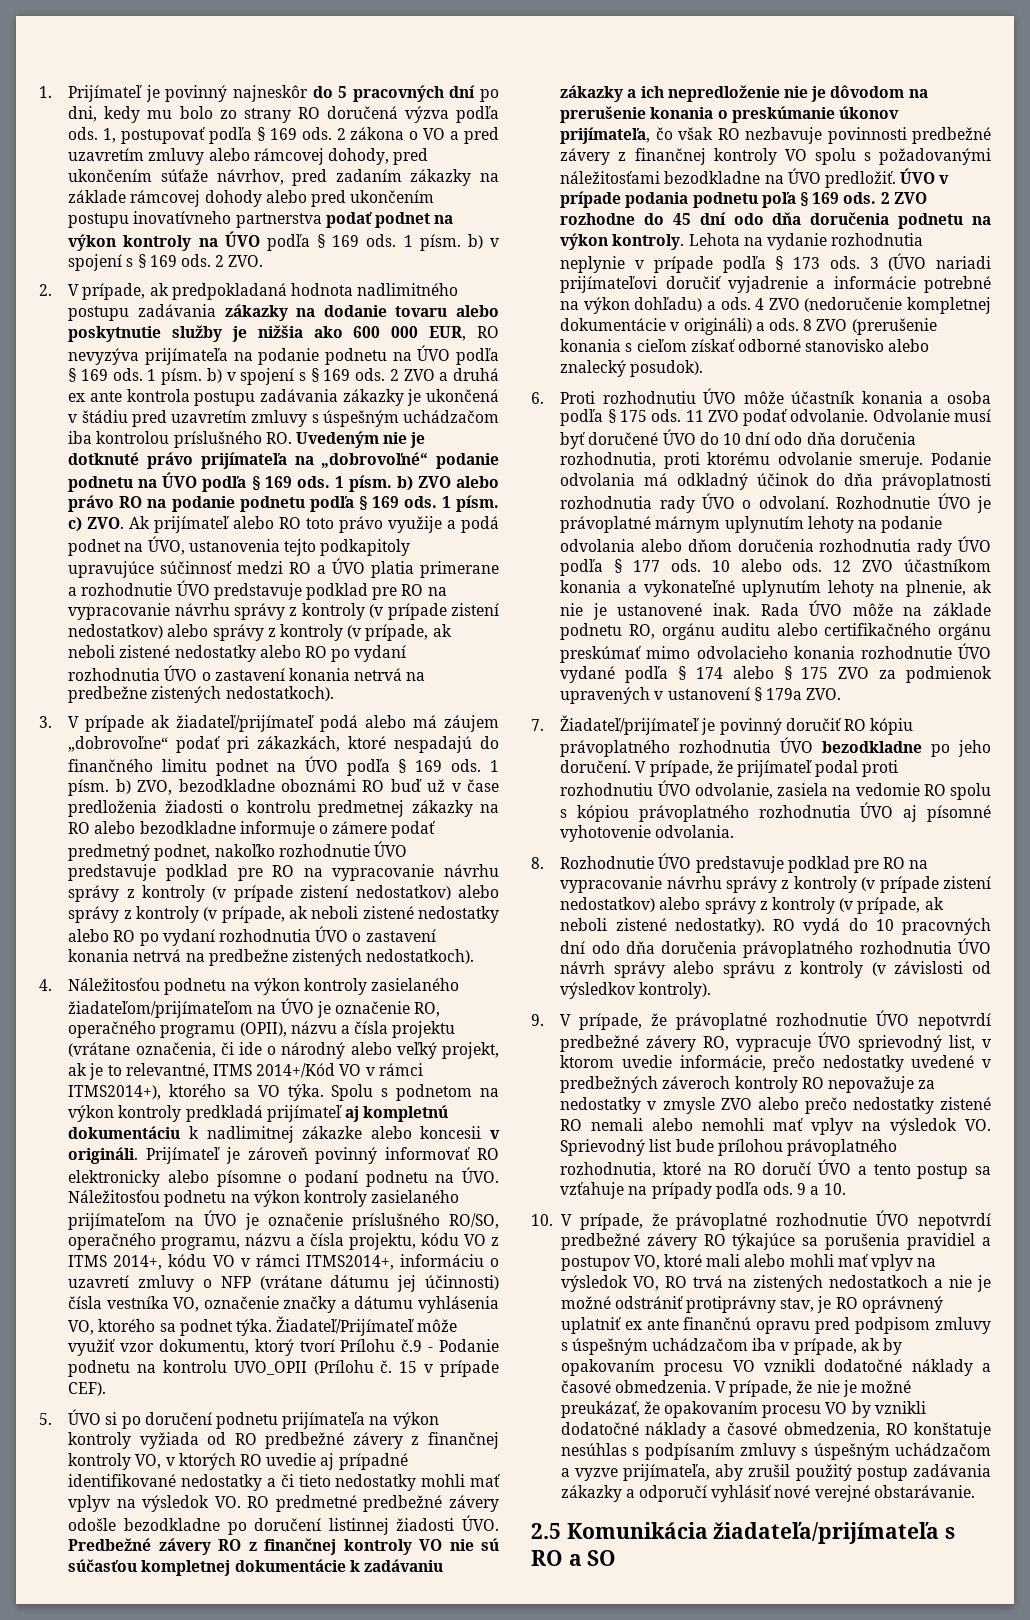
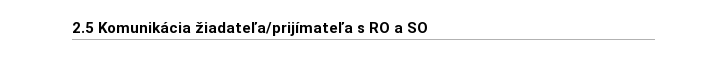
[39,85,500,102] [68,106,499,123] [68,127,500,144] [68,148,429,165] [68,169,499,186] [68,190,435,207] [68,211,454,228] [68,231,499,251] [68,254,264,271] [39,283,459,300] [68,304,499,321] [68,325,499,342] [68,345,500,365] [68,368,499,385] [68,389,500,406] [68,410,500,427] [68,431,426,448] [68,452,500,469] [68,472,500,492] [68,495,500,512] [68,516,499,533] [68,536,411,556] [68,558,500,578] [68,580,447,600] [68,603,499,620] [68,624,452,641] [68,645,407,662] [68,665,426,681] [68,686,334,703] [39,715,500,732] [68,736,499,753] [68,756,499,776] [68,779,499,796] [68,800,499,817] [68,821,436,838] [68,841,408,861] [68,864,499,881] [68,885,499,902] [68,906,499,923] [68,926,436,946] [68,949,475,966] [39,978,460,995] [68,998,441,1018] [68,1021,456,1038] [68,1042,499,1059] [68,1063,423,1080] [68,1084,499,1101] [68,1105,449,1122] [68,1126,500,1143] [68,1147,499,1164] [68,1167,500,1187] [68,1190,460,1207] [68,1210,499,1230] [68,1233,500,1250] [68,1254,499,1270] [68,1275,499,1292] [68,1296,499,1313] [68,1316,458,1336] [68,1339,500,1356] [68,1360,500,1377] [68,1382,107,1396] [39,1409,439,1429] [68,1432,499,1449] [68,1453,408,1470] [68,1474,500,1491] [68,1495,499,1512] [68,1515,499,1535] [68,1538,499,1555] [68,1559,444,1576] [560,85,928,102] [560,106,900,123] [560,127,991,144] [560,148,991,165] [560,168,950,188] [560,191,927,208] [560,212,991,229] [560,233,924,250] [560,253,991,273] [560,276,991,293] [560,297,991,314] [560,318,937,335] [560,339,930,352] [560,360,704,377] [531,388,991,404] [560,409,991,426] [560,429,916,449] [560,452,991,469] [560,473,991,490] [560,493,991,513] [560,516,943,533] [560,536,991,556] [560,559,991,576] [560,580,992,597] [560,600,991,620] [560,623,991,640] [560,643,991,663] [560,666,992,683] [560,687,842,704] [531,715,914,735] [560,737,991,757] [560,760,899,777] [560,780,991,800] [560,802,991,822] [560,825,735,842] [531,853,929,873] [560,876,991,893] [560,897,944,914] [560,918,991,935] [560,938,991,958] [560,961,991,978] [560,982,712,999] [531,1010,991,1030] [560,1032,991,1052] [560,1055,991,1072] [560,1076,936,1093] [560,1097,991,1114] [560,1118,991,1135] [560,1139,898,1156] [560,1159,991,1179] [560,1182,846,1199] [531,1210,991,1230] [560,1233,992,1250] [560,1254,937,1271] [560,1275,991,1292] [560,1296,943,1313] [560,1317,991,1334] [560,1338,903,1355] [560,1359,991,1376] [560,1380,912,1397] [560,1401,926,1418] [560,1422,991,1439] [560,1443,991,1460] [560,1464,991,1481] [560,1485,975,1502] 1. Prijímateľ je povinný najneskôr do 5 pracovných dní po dni, kedy mu bolo zo strany RO doručená výzva podľa ods. 1, postupovať podľa § 169 ods. 2 zákona o VO a pred uzavretím zmluvy alebo rámcovej dohody, pred ukončením súťaže návrhov, pred zadaním zákazky na základe rámcovej dohody alebo pred ukončením postupu inovatívneho partnerstva podať podnet na výkon kontroly na ÚVO podľa § 169 ods. 1 písm. b) v spojení s § 169 ods. 2 ZVO. // 2. V prípade, ak predpokladaná hodnota nadlimitného postupu zadávania zákazky na dodanie tovaru alebo poskytnutie služby je nižšia ako 600 000 EUR, RO nevyzýva prijímateľa na podanie podnetu na ÚVO podľa § 169 ods. 1 písm. b) v spojení s § 169 ods. 2 ZVO a druhá ex ante kontrola postupu zadávania zákazky je ukončená v štádiu pred uzavretím zmluvy s úspešným uchádzačom iba kontrolou príslušného RO. Uvedeným nie je dotknuté právo prijímateľa na „dobrovoľné“ podanie podnetu na ÚVO podľa § 169 ods. 1 písm. b) ZVO alebo právo RO na podanie podnetu podľa § 169 ods. 1 písm. c) ZVO. Ak prijímateľ alebo RO toto právo využije a podá podnet na ÚVO, ustanovenia tejto podkapitoly upravujúce súčinnosť medzi RO a ÚVO platia primerane a rozhodnutie ÚVO predstavuje podklad pre RO na vypracovanie návrhu správy z kontroly (v prípade zistení nedostatkov) alebo správy z kontroly (v prípade, ak neboli zistené nedostatky alebo RO po vydaní rozhodnutia ÚVO o zastavení konania netrvá na predbežne zistených nedostatkoch). // 3. V prípade ak žiadateľ/prijímateľ podá alebo má záujem „dobrovoľne“ podať pri zákazkách, ktoré nespadajú do finančného limitu podnet na ÚVO podľa § 169 ods. 1 písm. b) ZVO, bezodkladne oboznámi RO buď už v čase predloženia žiadosti o kontrolu predmetnej zákazky na RO alebo bezodkladne informuje o zámere podať predmetný podnet, nakoľko rozhodnutie ÚVO predstavuje podklad pre RO na vypracovanie návrhu správy z kontroly (v prípade zistení nedostatkov) alebo správy z kontroly (v prípade, ak neboli zistené nedostatky alebo RO po vydaní rozhodnutia ÚVO o zastavení konania netrvá na predbežne zistených nedostatkoch). // 4. Náležitosťou podnetu na výkon kontroly zasielaného žiadateľom/prijímateľom na ÚVO je označenie RO, operačného programu (OPII), názvu a čísla projektu (vrátane označenia, či ide o národný alebo veľký projekt, ak je to relevantné, ITMS 2014+/Kód VO v rámci ITMS2014+), ktorého sa VO týka. Spolu s podnetom na výkon kontroly predkladá prijímateľ aj kompletnú dokumentáciu k nadlimitnej zákazke alebo koncesii v origináli. Prijímateľ je zároveň povinný informovať RO elektronicky alebo písomne o podaní podnetu na ÚVO. Náležitosťou podnetu na výkon kontroly zasielaného prijímateľom na ÚVO je označenie príslušného RO/SO, operačného programu, názvu a čísla projektu, kódu VO z ITMS 2014+, kódu VO v rámci ITMS2014+, informáciu o uzavretí zmluvy o NFP (vrátane dátumu jej účinnosti) čísla vestníka VO, označenie značky a dátumu vyhlásenia VO, ktorého sa podnet týka. Žiadateľ/Prijímateľ môže využiť vzor dokumentu, ktorý tvorí Prílohu č.9 - Podanie podnetu na kontrolu UVO_OPII (Prílohu č. 15 v prípade CEF). // 5. ÚVO si po doručení podnetu prijímateľa na výkon kontroly vyžiada od RO predbežné závery z finančnej kontroly VO, v ktorých RO uvedie aj prípadné identifikované nedostatky a či tieto nedostatky mohli mať vplyv na výsledok VO. RO predmetné predbežné závery odošle bezodkladne po doručení listinnej žiadosti ÚVO. Predbežné závery RO z finančnej kontroly VO nie sú súčasťou kompletnej dokumentácie k zadávaniu zákazky a ich nepredloženie nie je dôvodom na prerušenie konania o preskúmanie úkonov prijímateľa, čo však RO nezbavuje povinnosti predbežné závery z finančnej kontroly VO spolu s požadovanými náležitosťami bezodkladne na ÚVO predložiť. ÚVO v prípade podania podnetu poľa § 169 ods. 2 ZVO rozhodne do 45 dní odo dňa doručenia podnetu na výkon kontroly. Lehota na vydanie rozhodnutia neplynie v prípade podľa § 173 ods. 3 (ÚVO nariadi prijímateľovi doručiť vyjadrenie a informácie potrebné na výkon dohľadu) a ods. 4 ZVO (nedoručenie kompletnej dokumentácie v origináli) a ods. 8 ZVO (prerušenie konania s cieľom získať odborné stanovisko alebo znalecký posudok). // 6. Proti rozhodnutiu ÚVO môže účastník konania a osoba podľa § 175 ods. 11 ZVO podať odvolanie. Odvolanie musí byť doručené ÚVO do 10 dní odo dňa doručenia rozhodnutia, proti ktorému odvolanie smeruje. Podanie odvolania má odkladný účinok do dňa právoplatnosti rozhodnutia rady ÚVO o odvolaní. Rozhodnutie ÚVO je právoplatné márnym uplynutím lehoty na podanie odvolania alebo dňom doručenia rozhodnutia rady ÚVO podľa § 177 ods. 10 alebo ods. 12 ZVO účastníkom konania a vykonateľné uplynutím lehoty na plnenie, ak nie je ustanovené inak. Rada ÚVO môže na základe podnetu RO, orgánu auditu alebo certifikačného orgánu preskúmať mimo odvolacieho konania rozhodnutie ÚVO vydané podľa § 174 alebo § 175 ZVO za podmienok upravených v ustanovení § 179a ZVO. // 7. Žiadateľ/prijímateľ je povinný doručiť RO kópiu právoplatného rozhodnutia ÚVO bezodkladne po jeho doručení. V prípade, že prijímateľ podal proti rozhodnutiu ÚVO odvolanie, zasiela na vedomie RO spolu s kópiou právoplatného rozhodnutia ÚVO aj písomné vyhotovenie odvolania. // 8. Rozhodnutie ÚVO predstavuje podklad pre RO na vypracovanie návrhu správy z kontroly (v prípade zistení nedostatkov) alebo správy z kontroly (v prípade, ak neboli zistené nedostatky). RO vydá do 10 pracovných dní odo dňa doručenia právoplatného rozhodnutia ÚVO návrh správy alebo správu z kontroly (v závislosti od výsledkov kontroly). // 9. V prípade, že právoplatné rozhodnutie ÚVO nepotvrdí predbežné závery RO, vypracuje ÚVO sprievodný list, v ktorom uvedie informácie, prečo nedostatky uvedené v predbežných záveroch kontroly RO nepovažuje za nedostatky v zmysle ZVO alebo prečo nedostatky zistené RO nemali alebo nemohli mať vplyv na výsledok VO. Sprievodný list bude prílohou právoplatného rozhodnutia, ktoré na RO doručí ÚVO a tento postup sa vzťahuje na prípady podľa ods. 9 a 10. // 10. V prípade, že právoplatné rozhodnutie ÚVO nepotvrdí predbežné závery RO týkajúce sa porušenia pravidiel a postupov VO, ktoré mali alebo mohli mať vplyv na výsledok VO, RO trvá na zistených nedostatkoch a nie je možné odstrániť protiprávny stav, je RO oprávnený uplatniť ex ante finančnú opravu pred podpisom zmluvy s úspešným uchádzačom iba v prípade, ak by opakovaním procesu VO vznikli dodatočné náklady a časové obmedzenia. V prípade, že nie je možné preukázať, že opakovaním procesu VO by vznikli dodatočné náklady a časové obmedzenia, RO konštatuje nesúhlas s podpísaním zmluvy s úspešným uchádzačom a vyzve prijímateľa, aby zrušil použitý postup zadávania zákazky a odporučí vyhlásiť nové verejné obstarávanie. // -> (72, 27) none

